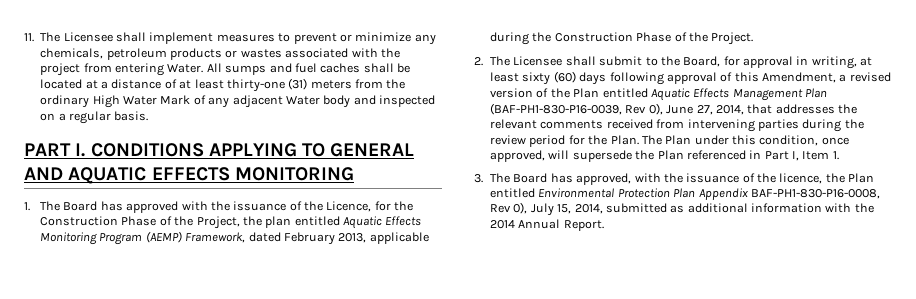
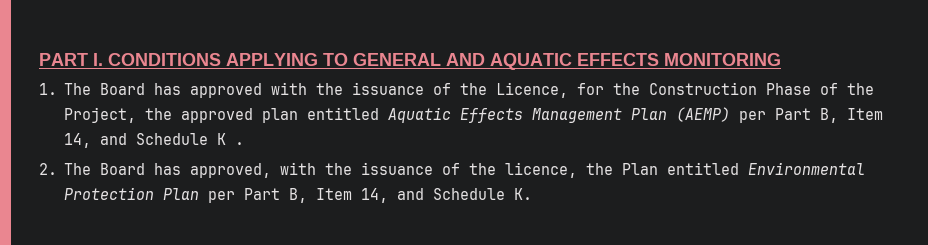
[24,32,436,45] [40,48,400,60] [40,63,410,76] [40,78,406,92] [40,95,435,108] [40,111,149,124] 11. The Licensee shall implement measures to prevent or minimize any chemicals, petroleum products or wastes associated with the project from entering Water. All sumps and fuel caches shall be located at a distance of at least thirty-one (31) meters from the ordinary High Water Mark of any adjacent Water body and inspected on a regular basis. // -> (39, 59) none
(262, 221) none -> [181,108,254,123] approved
[40,231,429,245] [490,32,754,45] [474,56,873,69] [490,71,891,85] [490,88,828,101] [490,103,858,115] [490,119,864,132] [490,135,849,147] [490,150,839,162] [474,174,483,183] Monitoring Program (AEMP) Framework, dated February 2013, applicable during the Construction Phase of the Project. // 2. The Licensee shall submit to the Board, for approval in writing, at least sixty (60) days following approval of this Amendment, a revised version of the Plan entitled Aquatic Effects Management Plan (BAF-PH1-830-P16-0039, Rev 0), June 27, 2014, that addresses the relevant comments received from intervening parties during the review period for the Plan. The Plan under this condition, once approved, will supersede the Plan referenced in Part I, Item 1. // 3. -> [532,107,884,123] [64,133,245,148] [39,163,57,175] Management Plan (AEMP) per Part B, Item 14, and Schedule K . // 2.
[698,188,880,200] [490,202,874,216] [490,219,604,231] Appendix BAF-PH1-830-P16-0008, Rev 0), July 15, 2014, submitted as additional information with the 2014 Annual Report. -> [208,188,533,203] per Part B, Item 14, and Schedule K.

